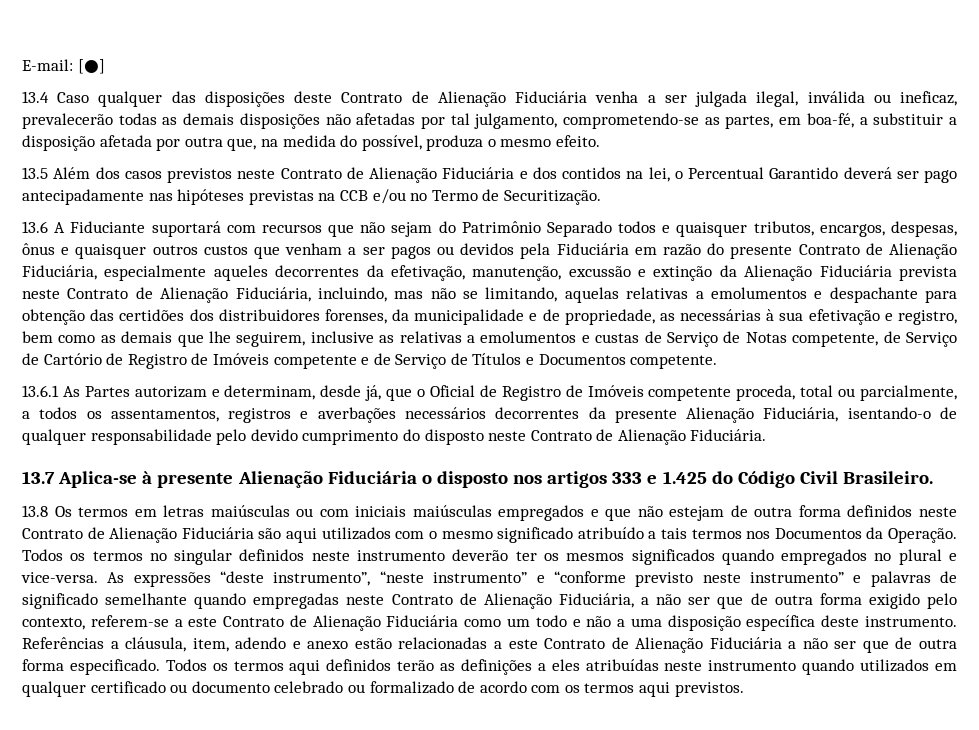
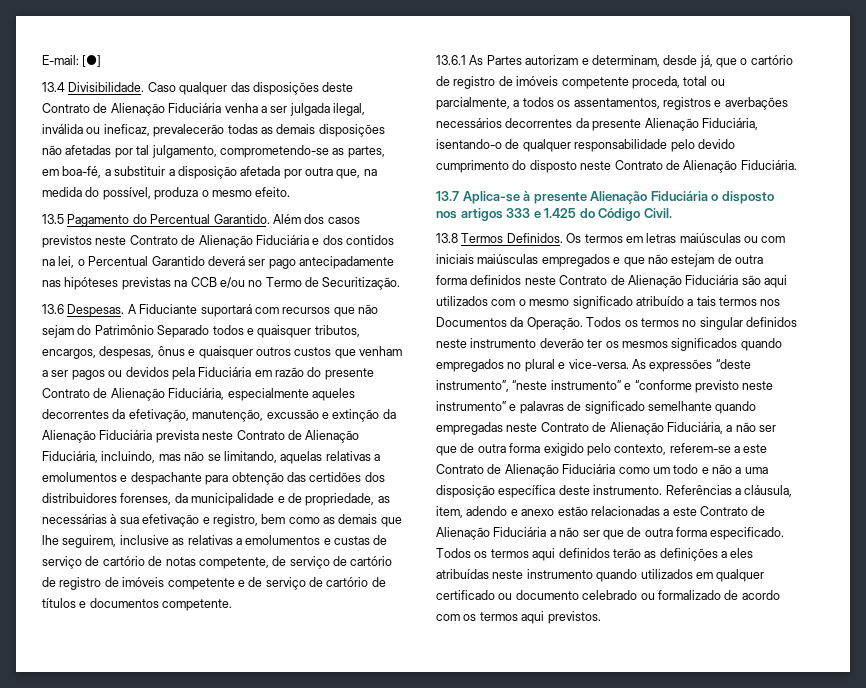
(49, 97) none -> [68,82,145,92] Divisibilidade.
(48, 173) none -> [67,214,270,227] Pagamento do Percentual Garantido.
(48, 227) none -> [67,304,125,317] Despesas.
[666,331,957,347] [22,353,626,369] Serviço de Notas competente, de Serviço de Cartório de Registro de Imóveis competente e de Serviço de Títulos e Documentos -> [42,556,393,569] [42,577,386,590] [42,598,159,608] serviço de cartório de notas competente, de serviço de cartório de registro de imóveis competente e de serviço de cartório de títulos e documentos
[429,385,644,401] Oficial de Registro de Imóveis -> [750,55,793,65] [436,76,559,89] cartório de registro de imóveis
[799,471,934,484] Civil Brasileiro. -> [643,208,672,218] Civil.
(48, 511) none -> [461,233,563,243] Termos Definidos.

